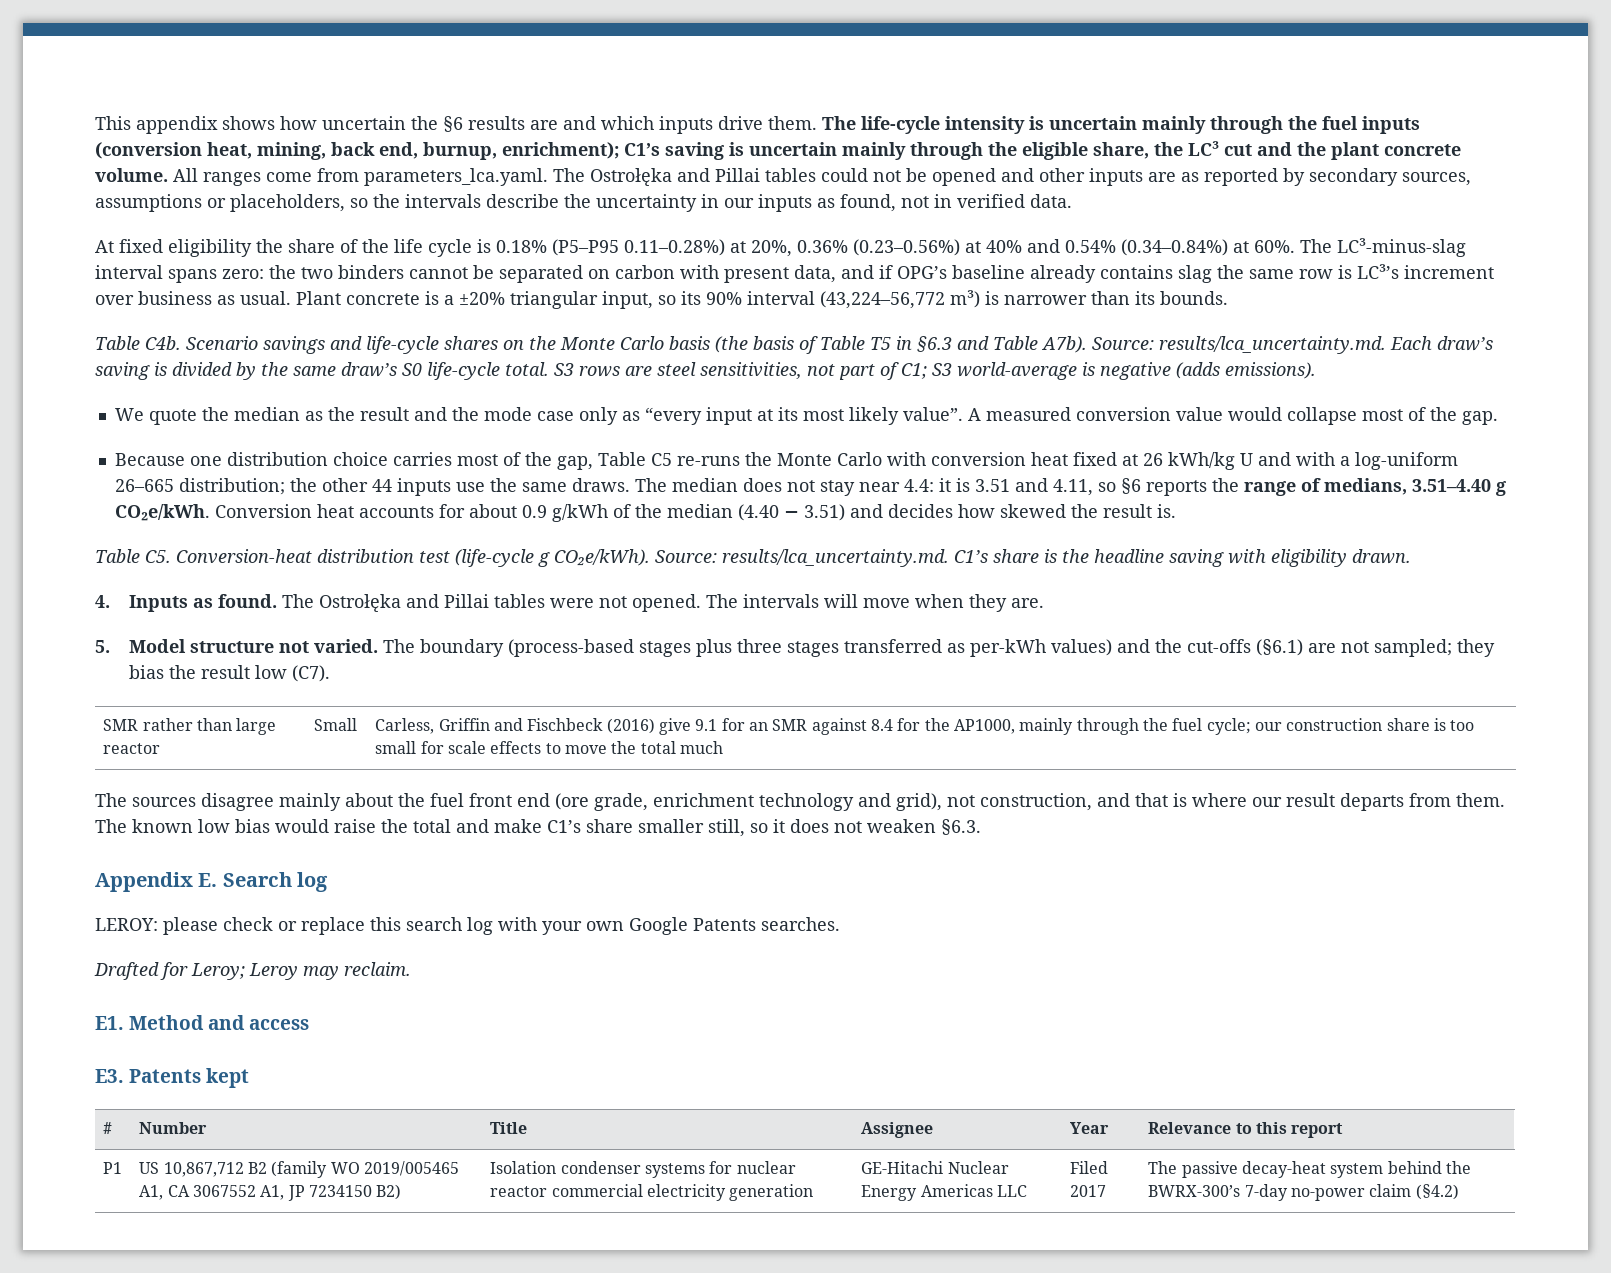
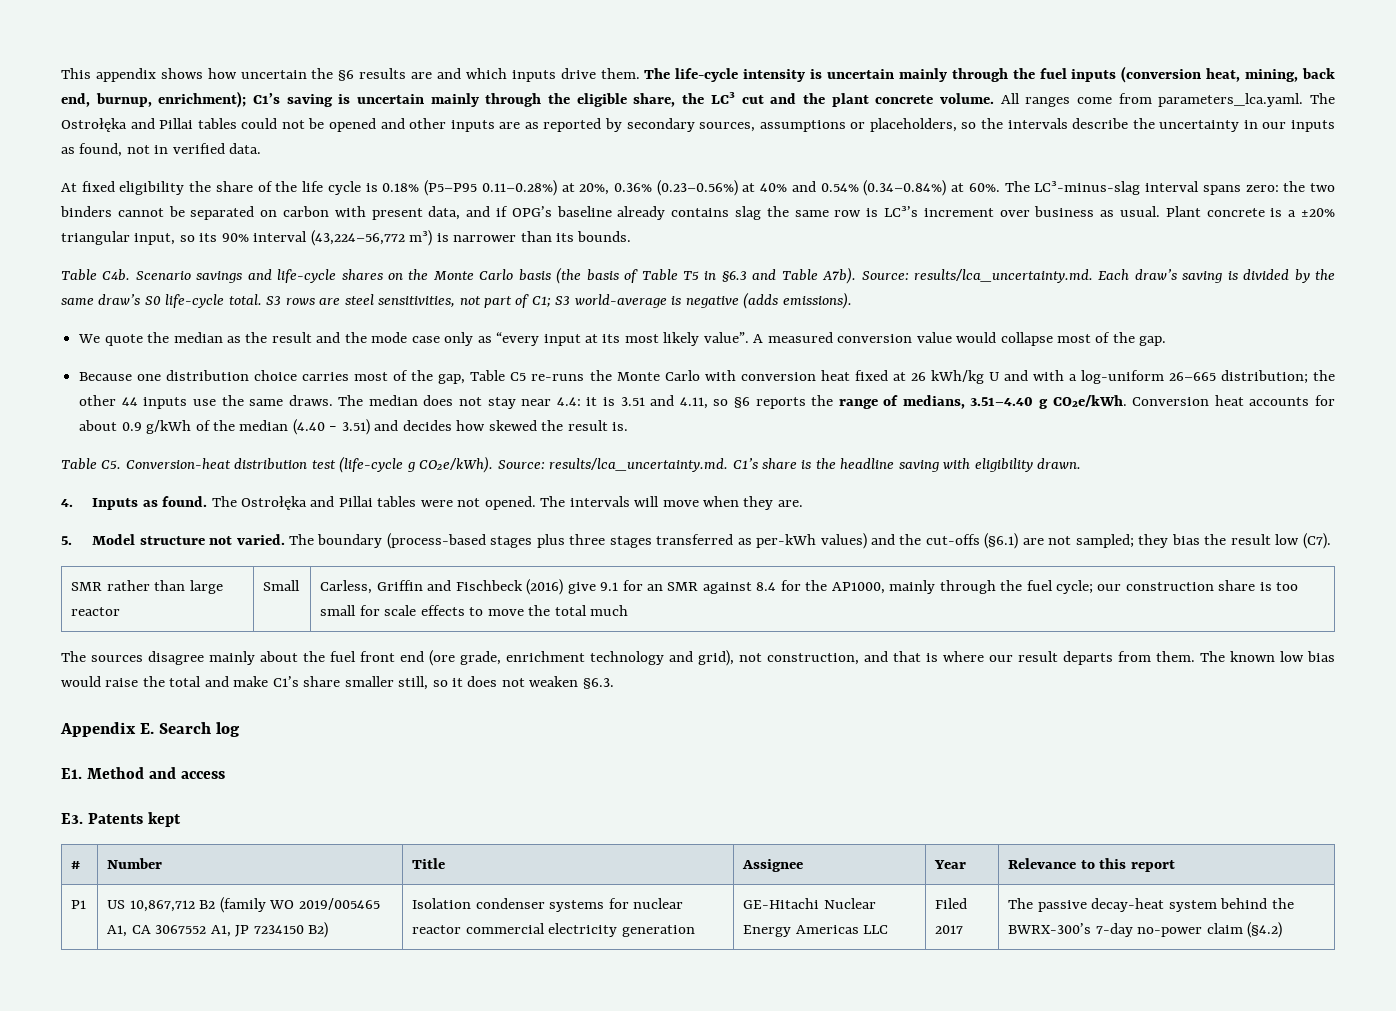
[95,917,840,935] [94,962,411,980] // LEROY: please check or replace this search log with your own Google Patents searches. // Drafted for Leroy; Leroy may reclaim. -> (241, 729) none

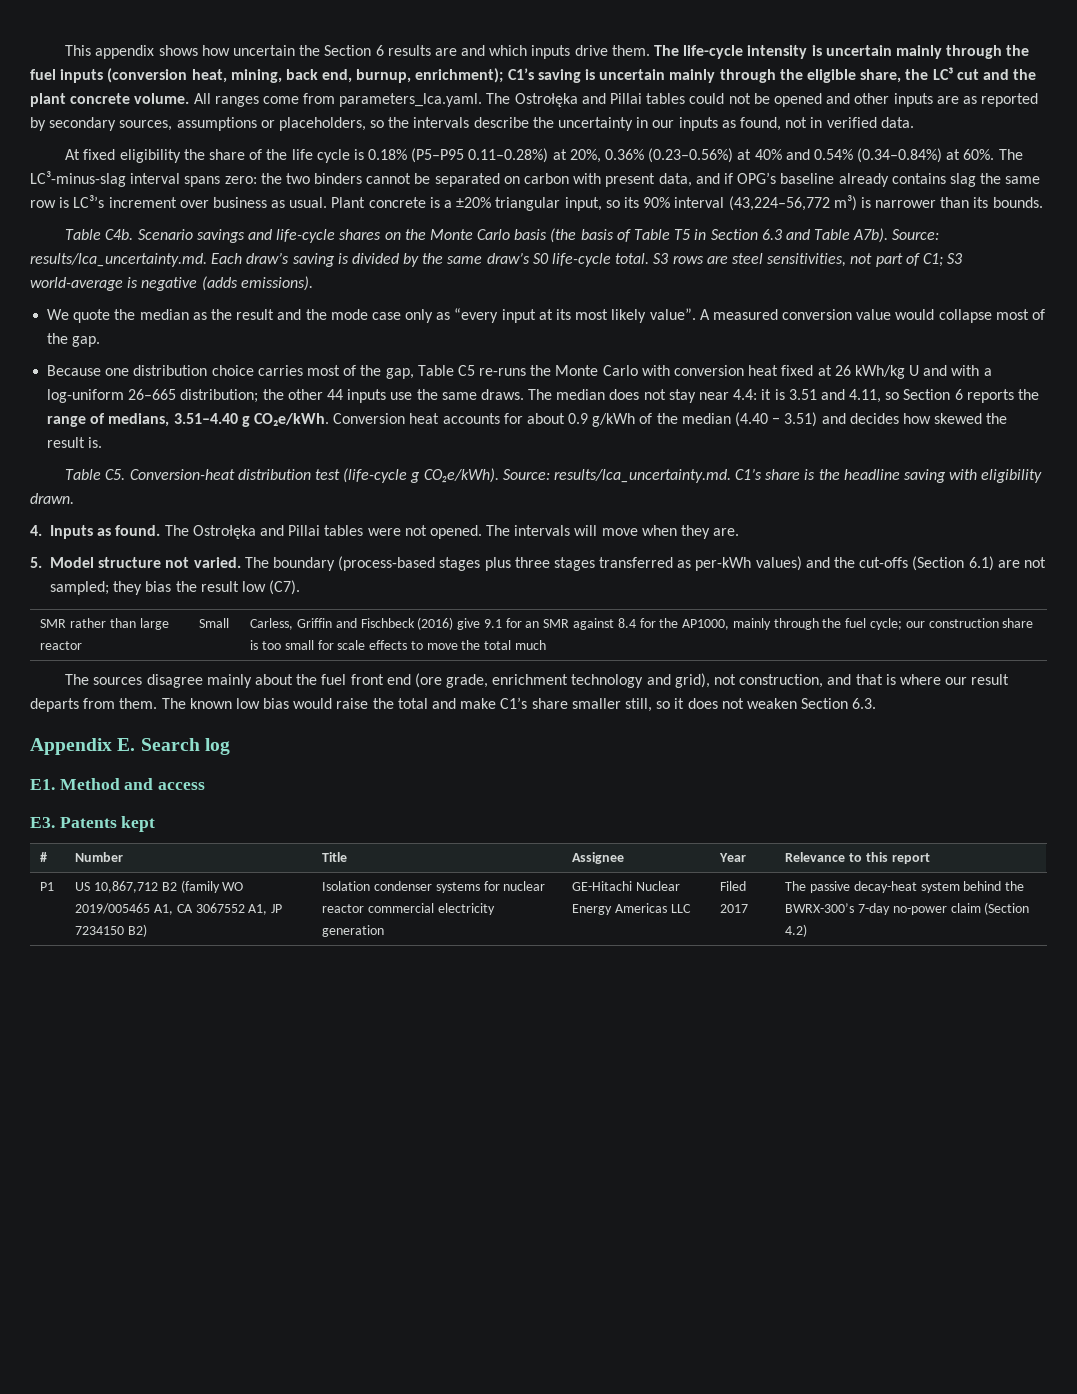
[338,70,355,81] §6 -> [324,45,384,56] Section 6
[721,271,747,282] §6.3 -> [710,229,782,240] Section 6.3
[733,397,750,408] §6 -> [903,389,963,400] Section 6
[984,533,1019,549] (§6.1) -> [912,556,994,571] (Section 6.1)
[582,678,614,689] §6.3. -> [801,698,877,709] Section 6.3.
[1247,922,1283,938] (§4.2) -> [984,902,1030,915] [785,924,808,937] (Section 4.2)

